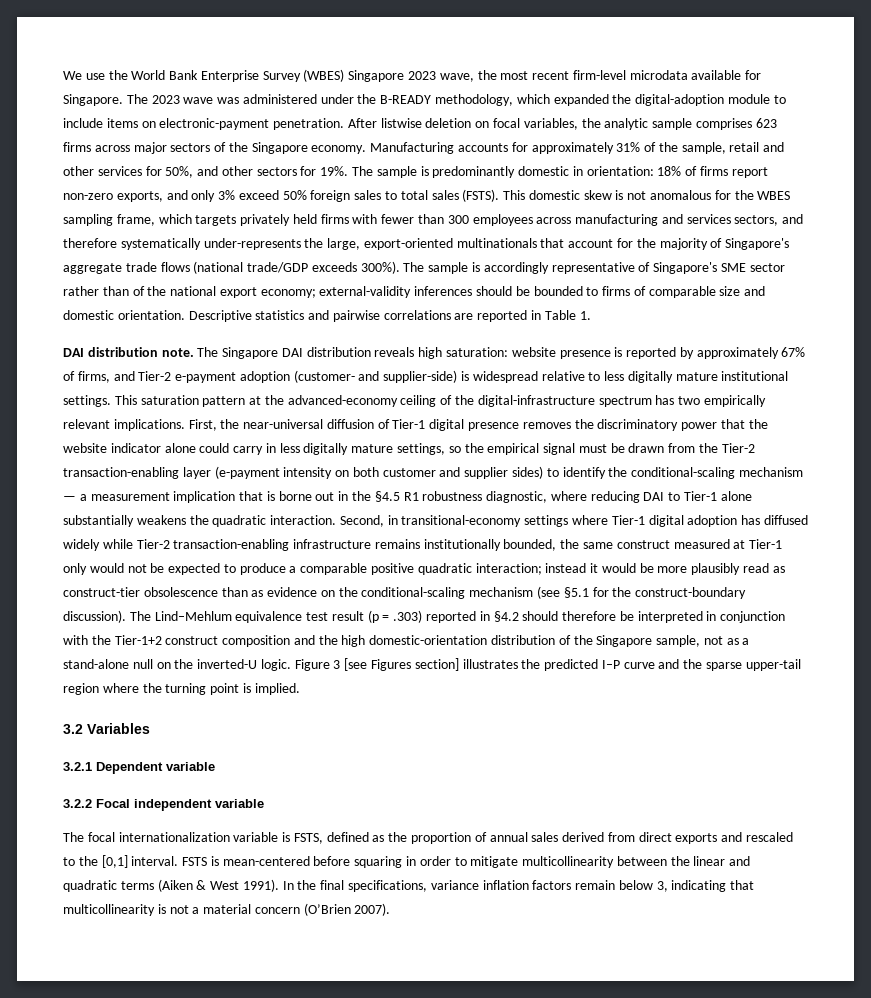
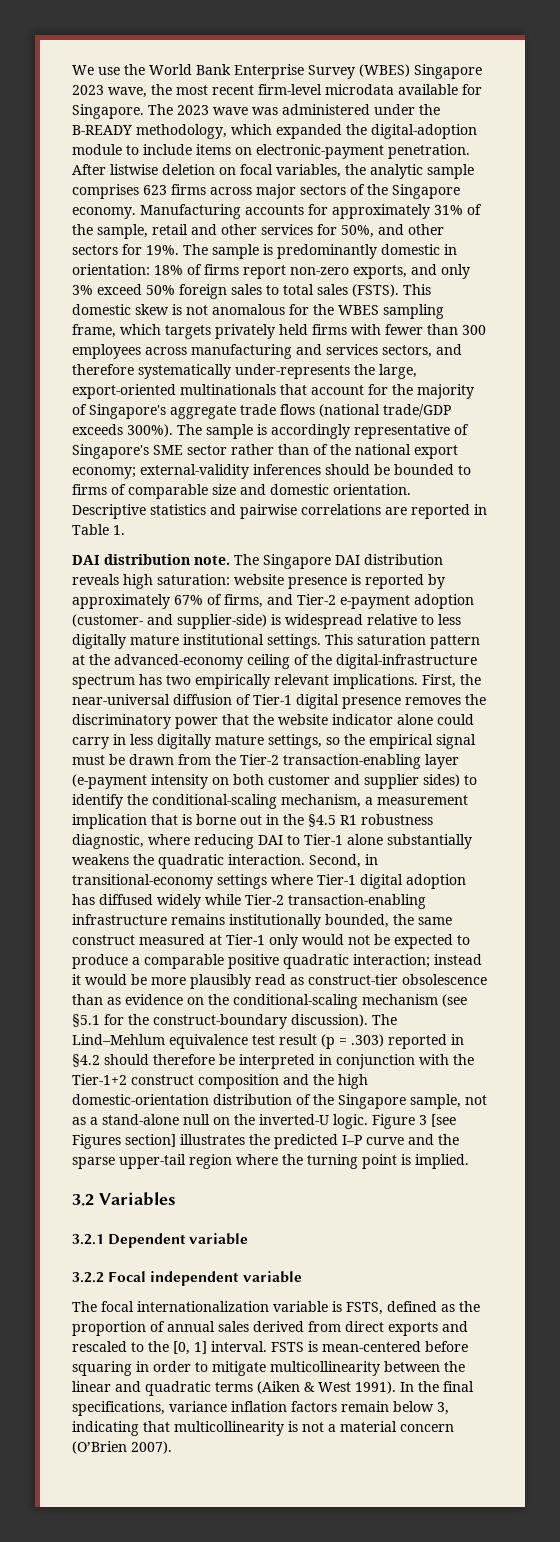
[738,467,803,477] [63,496,76,501] mechanism — -> [281,794,361,808] mechanism,
[101,855,128,868] [0,1] -> [173,1341,207,1355] [0, 1]

